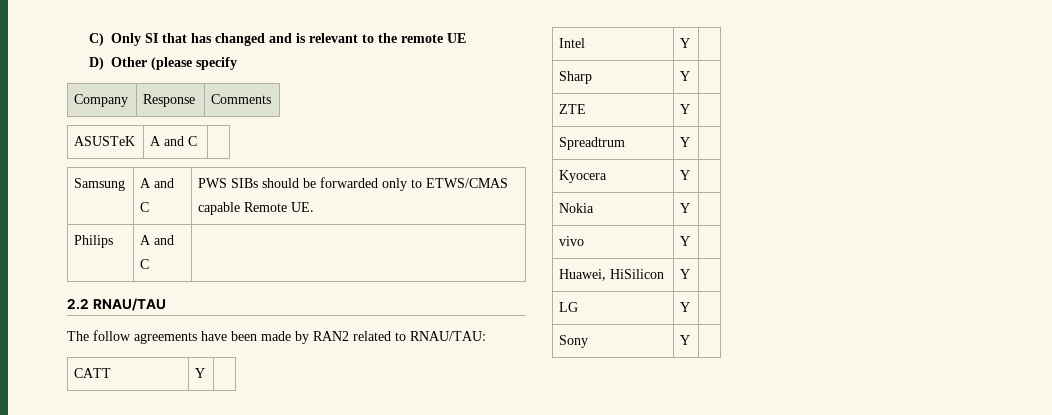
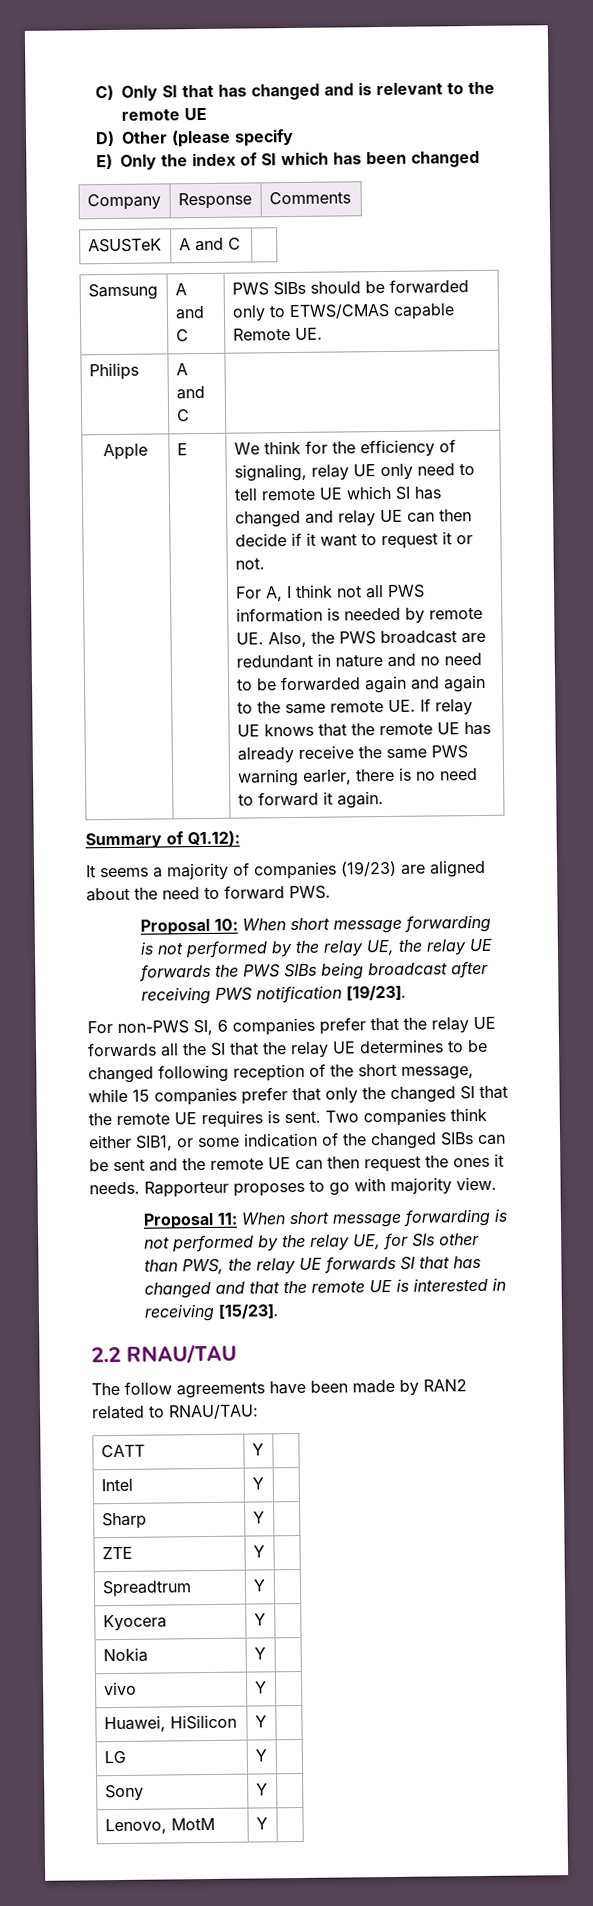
(237, 63) none -> [96,150,481,170] // E) Only the index of SI which has been changed
(150, 264) none -> [103,443,148,461] [176,443,188,456] [233,439,456,458] [233,463,475,482] [233,485,442,501] [234,509,472,528] [234,531,473,550] [234,557,265,570] [234,584,425,602] [235,606,483,624] [235,630,486,648] [235,652,482,669] [235,674,486,694] [236,698,473,716] [236,721,491,737] [236,745,468,764] [236,767,478,787] [237,791,384,809] [85,830,240,849] [86,859,486,881] [86,885,331,902] [140,914,492,936] [140,938,493,959] [139,960,490,982] [141,984,408,1005] [87,1016,496,1036] [87,1039,488,1059] [88,1063,474,1084] [88,1085,508,1106] [88,1107,487,1129] [88,1132,506,1151] [89,1153,504,1173] [89,1176,497,1198] [143,1208,508,1230] [144,1232,481,1253] [144,1255,482,1275] [144,1277,507,1299] [144,1303,281,1322] // Apple | E | We think for the efficiency of signaling, relay UE only need to tell remote UE which SI has changed and relay UE can then decide if it want to request it or not. // For A, I think not all PWS information is needed by remote UE. Also, the PWS broadcast are redundant in nature and no need to be forwarded again and again to the same remote UE. If relay UE knows that the remote UE has already receive the same PWS warning earler, there is no need to forward it again. // Summary of Q1.12): // It seems a majority of companies (19/23) are aligned about the need to forward PWS. // Proposal 10: When short message forwarding is not performed by the relay UE, the relay UE forwards the PWS SIBs being broadcast after receiving PWS notification [19/23]. // For non-PWS SI, 6 companies prefer that the relay UE forwards all the SI that the relay UE determines to be changed following reception of the short message, while 15 companies prefer that only the changed SI that the remote UE requires is sent. Two companies think either SIB1, or some indication of the changed SIBs can be sent and the remote UE can then request the ones it needs. Rapporteur proposes to go with majority view. // Proposal 11: When short message forwarding is not performed by the relay UE, for SIs other than PWS, the relay UE forwards SI that has changed and that the remote UE is interested in receiving [15/23].
(691, 340) none -> [104,1817,215,1835] [255,1817,268,1830] // Lenovo, MotM | Y |

